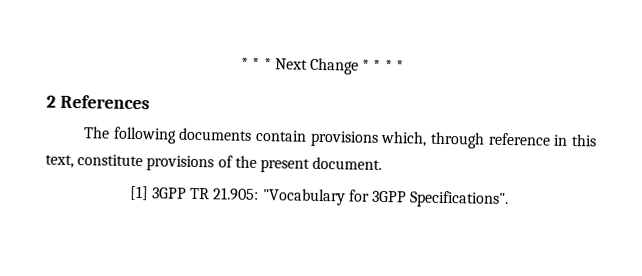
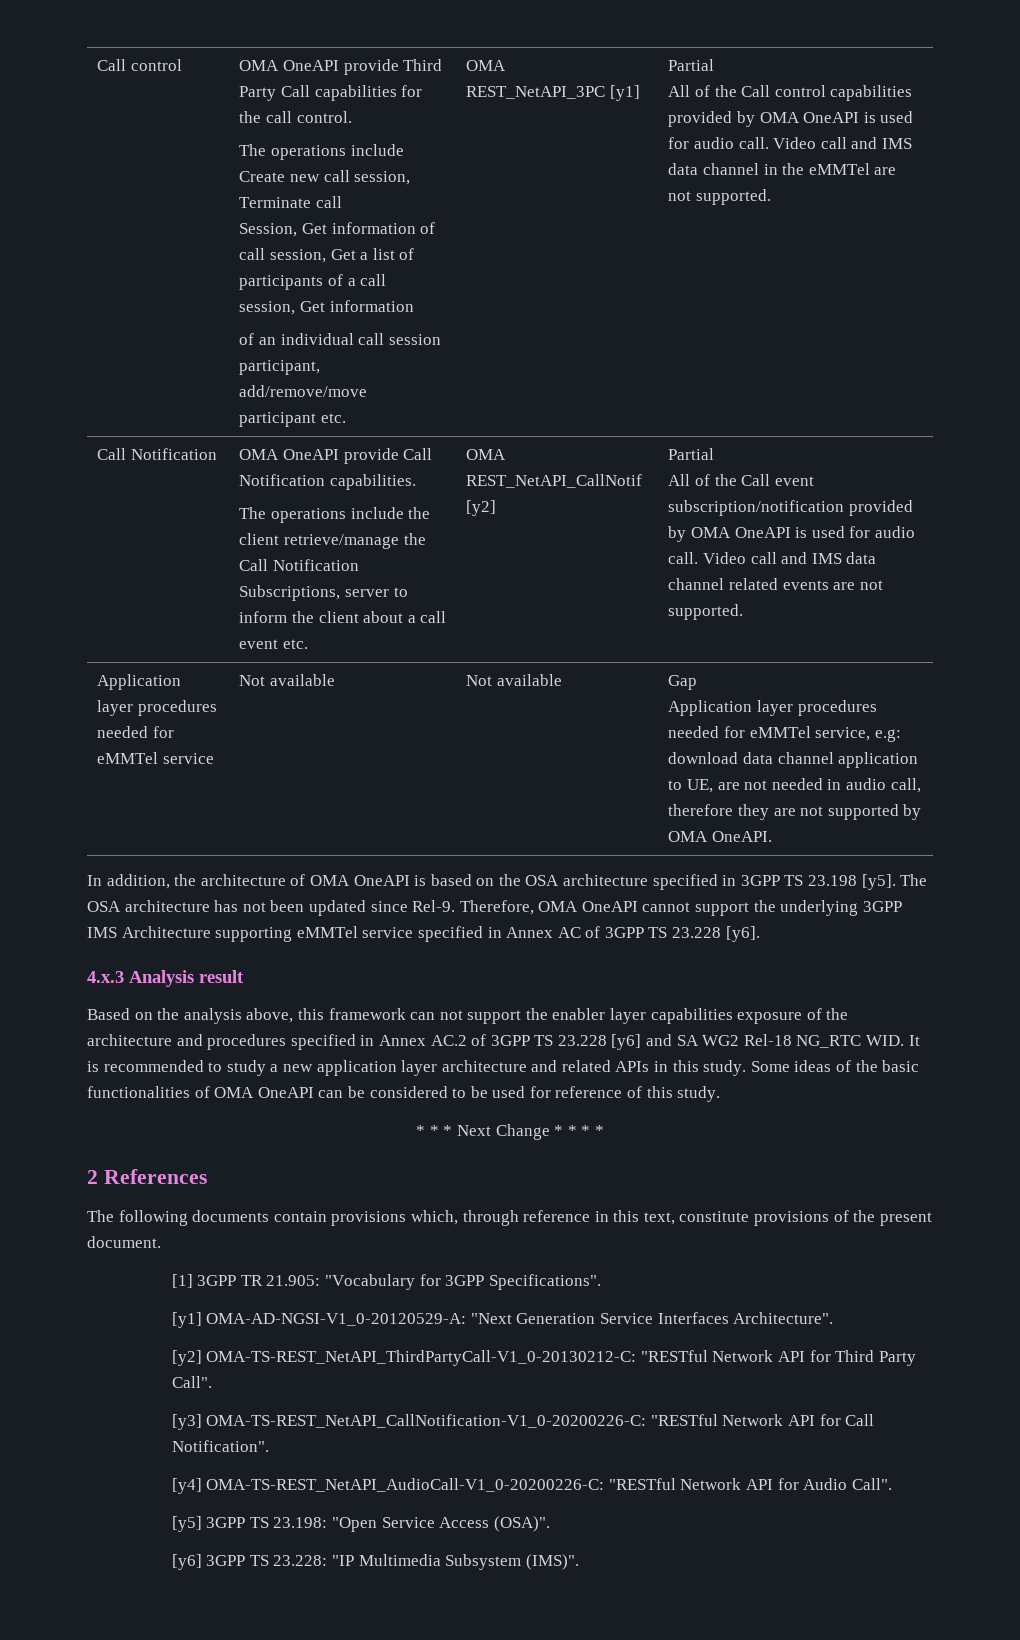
(241, 63) none -> [97,59,183,71] [239,59,443,75] [239,85,423,101] [239,111,352,123] [239,144,404,160] [239,170,411,185] [239,196,343,208] [239,222,436,237] [239,248,415,263] [239,274,387,290] [239,300,414,315] [239,333,441,345] [239,360,321,375] [239,385,368,397] [239,412,347,427] [466,60,507,71] [466,85,641,101] [668,59,715,71] [668,85,913,101] [668,111,914,127] [668,137,912,149] [668,163,897,175] [668,189,772,205] [97,448,218,460] [239,448,433,464] [239,474,417,490] [239,507,431,523] [239,533,426,549] [239,559,360,571] [239,585,408,601] [239,611,447,623] [239,639,309,649] [466,449,507,460] [466,474,643,488] [466,500,497,516] [668,448,715,460] [668,474,814,486] [668,500,914,516] [668,526,915,542] [668,552,877,564] [668,578,883,590] [668,604,744,620] [97,674,182,690] [97,700,218,716] [97,726,175,738] [97,752,215,764] [239,674,336,686] [466,674,563,686] [668,675,698,690] [668,700,877,716] [668,726,901,742] [668,752,919,768] [668,778,921,793] [668,804,922,820] [668,831,773,842] [87,874,928,890] [87,900,902,916] [87,926,760,942] [87,970,244,987] [87,1008,849,1024] [87,1034,920,1050] [87,1060,920,1076] [87,1086,721,1102] Call control | OMA OneAPI provide Third Party Call capabilities for the call control. // The operations include Create new call session, Terminate call // Session, Get information of call session, Get a list of participants of a call session, Get information // of an individual call session participant, add/remove/move participant etc. | OMA REST_NetAPI_3PC [y1] | Partial // All of the Call control capabilities provided by OMA OneAPI is used for audio call. Video call and IMS data channel in the eMMTel are not supported. // Call Notification | OMA OneAPI provide Call Notification capabilities. // The operations include the client retrieve/manage the Call Notification Subscriptions, server to inform the client about a call event etc. | OMA REST_NetAPI_CallNotif [y2] | Partial // All of the Call event subscription/notification provided by OMA OneAPI is used for audio call. Video call and IMS data channel related events are not supported. // Application layer procedures needed for eMMTel service | Not available | Not available | Gap // Application layer procedures needed for eMMTel service, e.g: download data channel application to UE, are not needed in audio call, therefore they are not supported by OMA OneAPI. // In addition, the architecture of OMA OneAPI is based on the OSA architecture specified in 3GPP TS 23.198 [y5]. The OSA architecture has not been updated since Rel-9. Therefore, OMA OneAPI cannot support the underlying 3GPP IMS Architecture supporting eMMTel service specified in Annex AC of 3GPP TS 23.228 [y6]. // 4.x.3 Analysis result // Based on the analysis above, this framework can not support the enabler layer capabilities exposure of the architecture and procedures specified in Annex AC.2 of 3GPP TS 23.228 [y6] and SA WG2 Rel-18 NG_RTC WID. It is recommended to study a new application layer architecture and related APIs in this study. Some ideas of the basic functionalities of OMA OneAPI can be considered to be used for reference of this study. //
(510, 199) none -> [171,1312,834,1328] [171,1350,916,1366] [171,1376,212,1388] [171,1414,875,1430] [171,1440,269,1452] [171,1478,892,1494] [171,1516,550,1532] [171,1554,579,1570] // [y1] OMA-AD-NGSI-V1_0-20120529-A: "Next Generation Service Interfaces Architecture". // [y2] OMA-TS-REST_NetAPI_ThirdPartyCall-V1_0-20130212-C: "RESTful Network API for Third Party Call". // [y3] OMA-TS-REST_NetAPI_CallNotification-V1_0-20200226-C: "RESTful Network API for Call Notification". // [y4] OMA-TS-REST_NetAPI_AudioCall-V1_0-20200226-C: "RESTful Network API for Audio Call". // [y5] 3GPP TS 23.198: "Open Service Access (OSA)". // [y6] 3GPP TS 23.228: "IP Multimedia Subsystem (IMS)".

